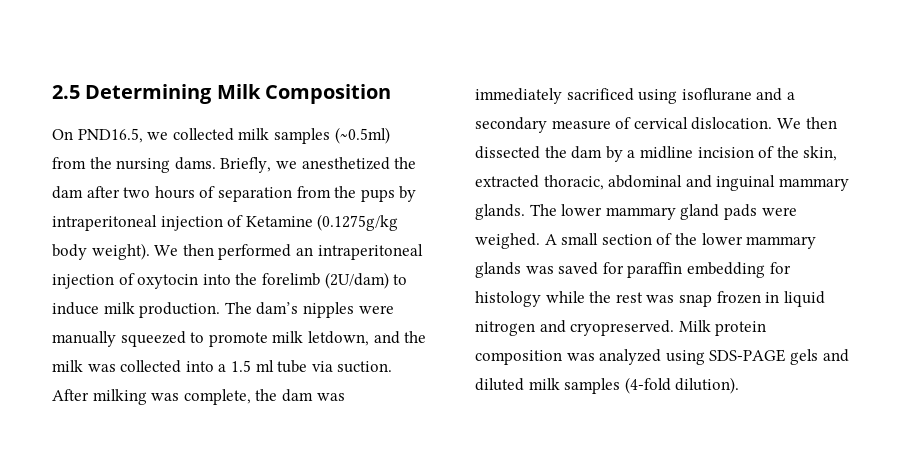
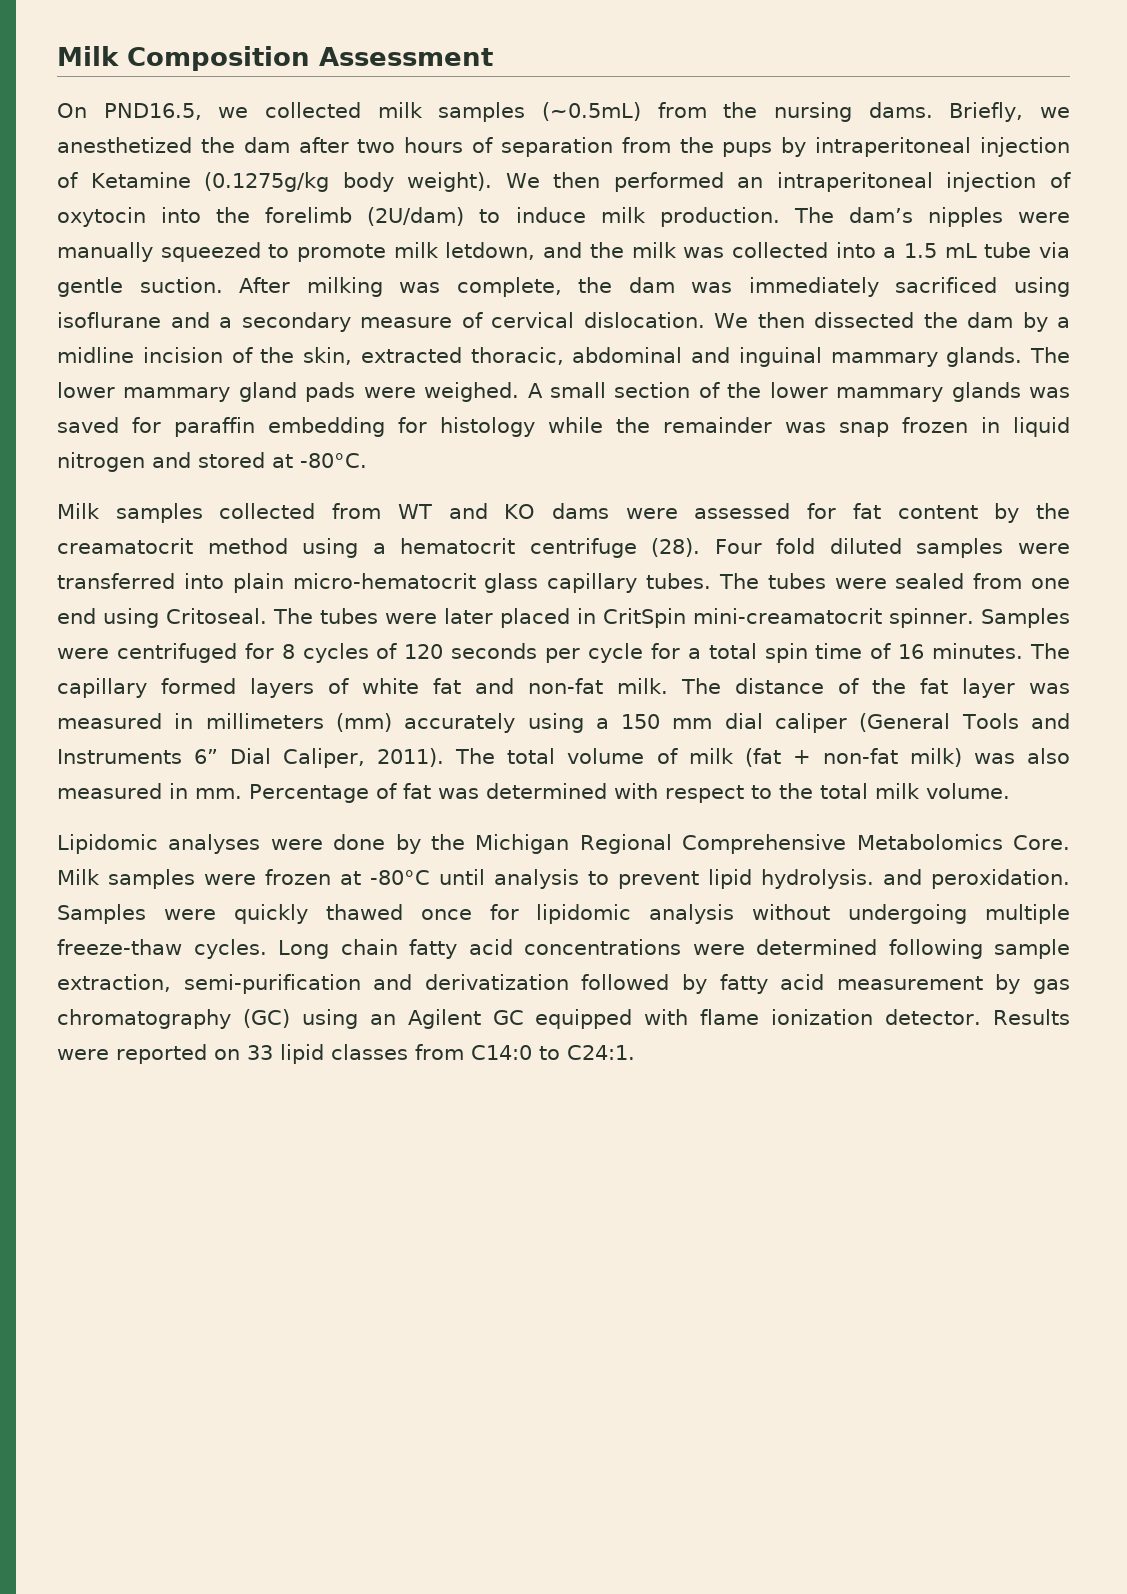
[52,84,213,104] 2.5 Determining -> (57, 56) none
(391, 94) none -> [319,47,493,66] Assessment
[334,127,390,144] (~0.5ml) -> [542,102,641,121] (~0.5mL)
[255,360,274,372] ml -> [944,243,977,258] mL
(333, 366) none -> [57,277,123,297] gentle
[615,292,643,303] rest -> [663,417,772,433] remainder
[570,320,767,336] [475,349,849,365] [475,377,740,394] cryopreserved. Milk protein composition was analyzed using SDS-PAGE gels and diluted milk samples (4-fold dilution). -> [198,452,367,468] [57,503,1071,523] [57,538,1070,558] [57,573,1071,593] [57,608,1070,628] [57,643,1071,663] [57,678,1070,698] [57,713,1071,733] [57,748,1071,768] [57,783,1010,803] [57,834,1070,854] [57,869,1071,889] [57,904,1070,924] [57,939,1070,959] [57,974,1071,994] [57,1009,1071,1029] [57,1044,635,1064] stored at -80°C. // Milk samples collected from WT and KO dams were assessed for fat content by the creamatocrit method using a hematocrit centrifuge (28). Four fold diluted samples were transferred into plain micro-hematocrit glass capillary tubes. The tubes were sealed from one end using Critoseal. The tubes were later placed in CritSpin mini-creamatocrit spinner. Samples were centrifuged for 8 cycles of 120 seconds per cycle for a total spin time of 16 minutes. The capillary formed layers of white fat and non-fat milk. The distance of the fat layer was measured in millimeters (mm) accurately using a 150 mm dial caliper (General Tools and Instruments 6” Dial Caliper, 2011). The total volume of milk (fat + non-fat milk) was also measured in mm. Percentage of fat was determined with respect to the total milk volume. // Lipidomic analyses were done by the Michigan Regional Comprehensive Metabolomics Core. Milk samples were frozen at -80°C until analysis to prevent lipid hydrolysis. and peroxidation. Samples were quickly thawed once for lipidomic analysis without undergoing multiple freeze-thaw cycles. Long chain fatty acid concentrations were determined following sample extraction, semi-purification and derivatization followed by fatty acid measurement by gas chromatography (GC) using an Agilent GC equipped with flame ionization detector. Results were reported on 33 lipid classes from C14:0 to C24:1.

